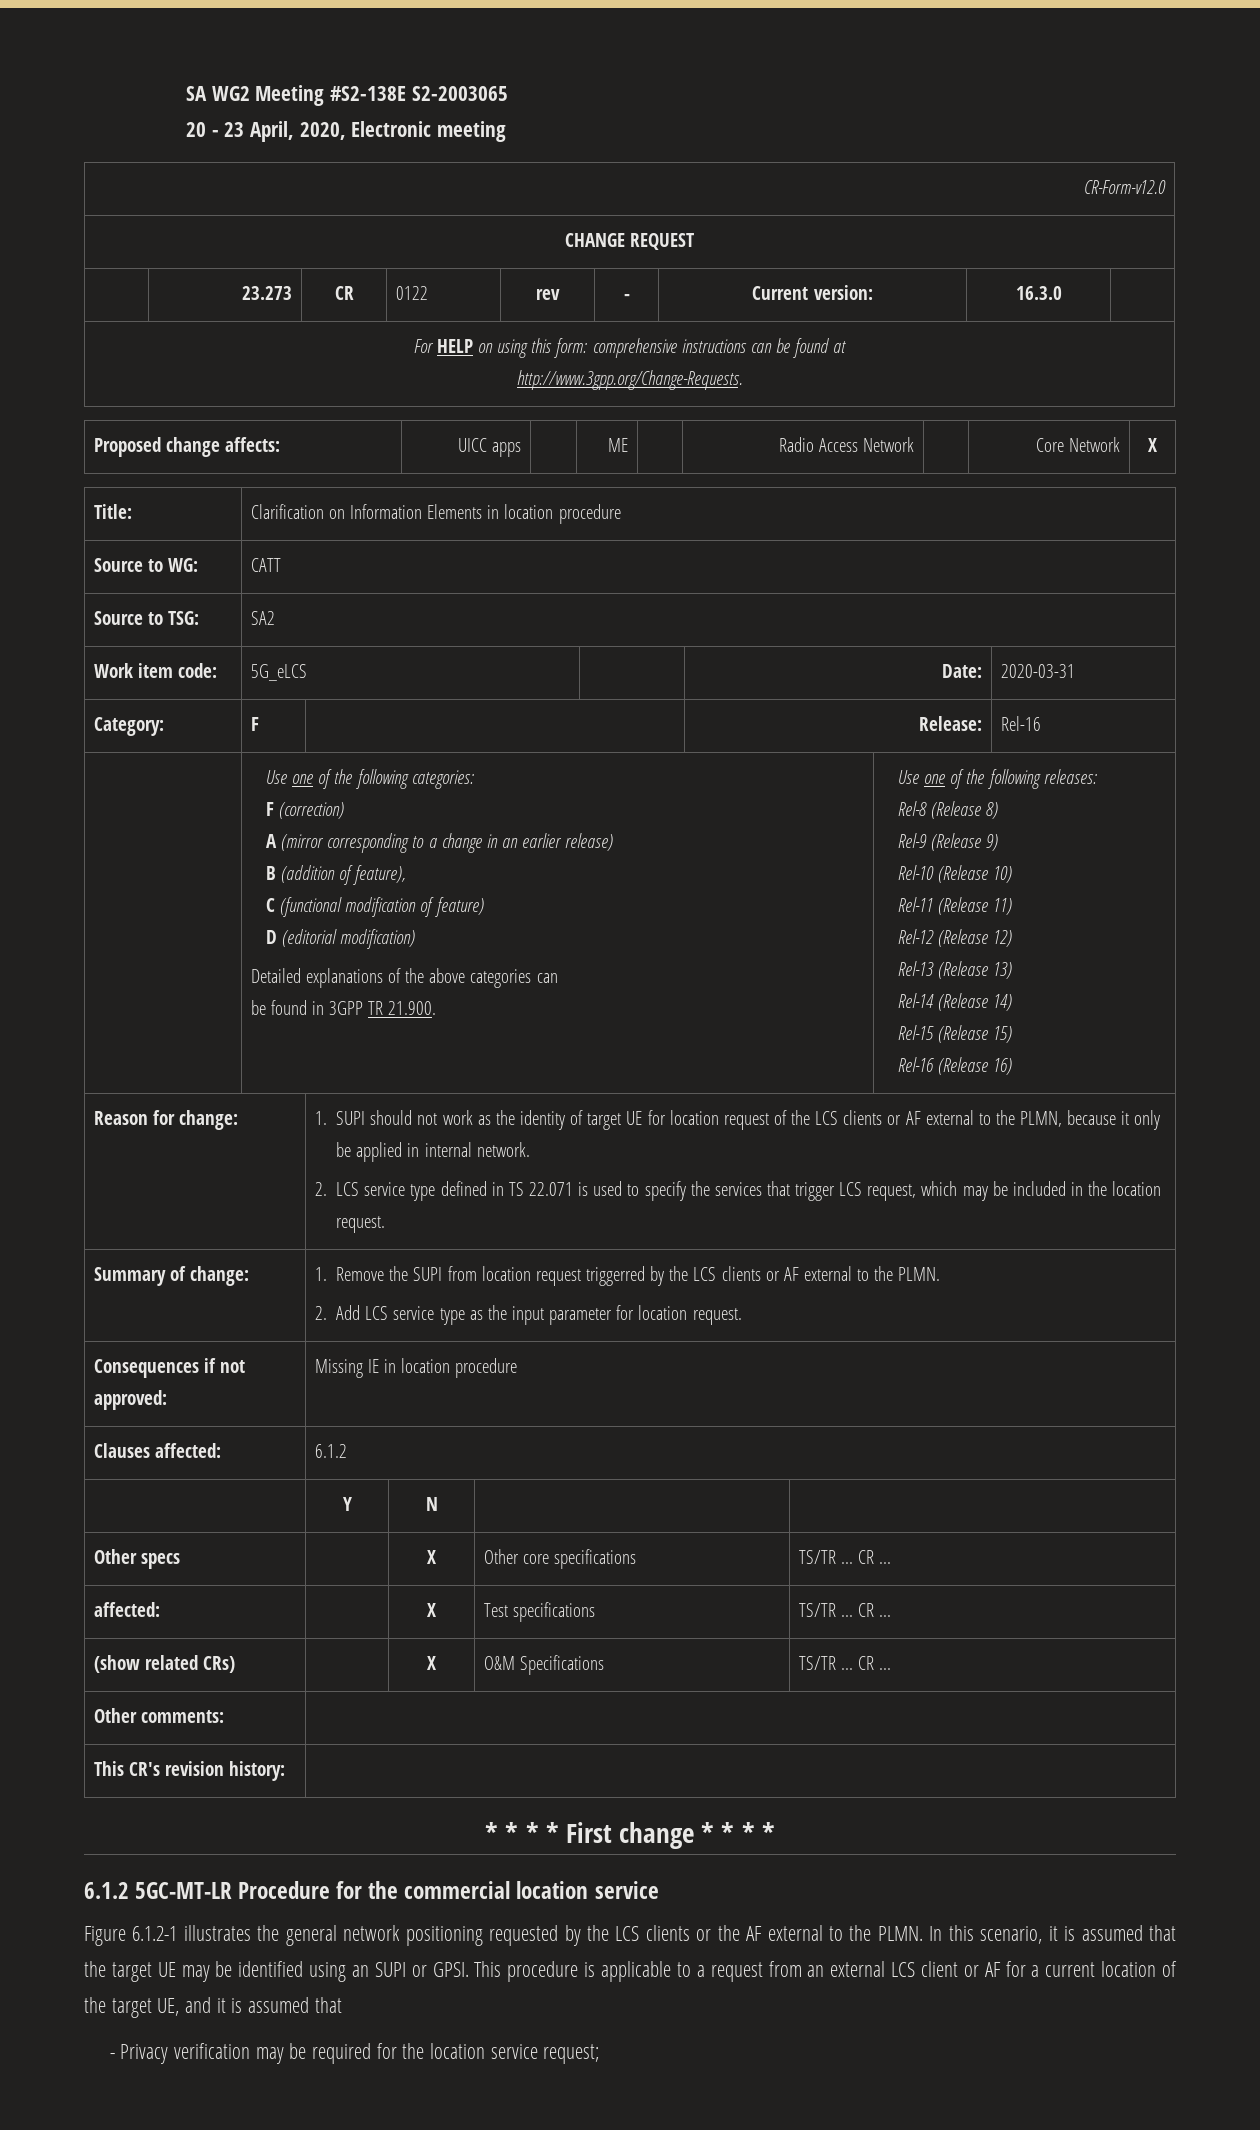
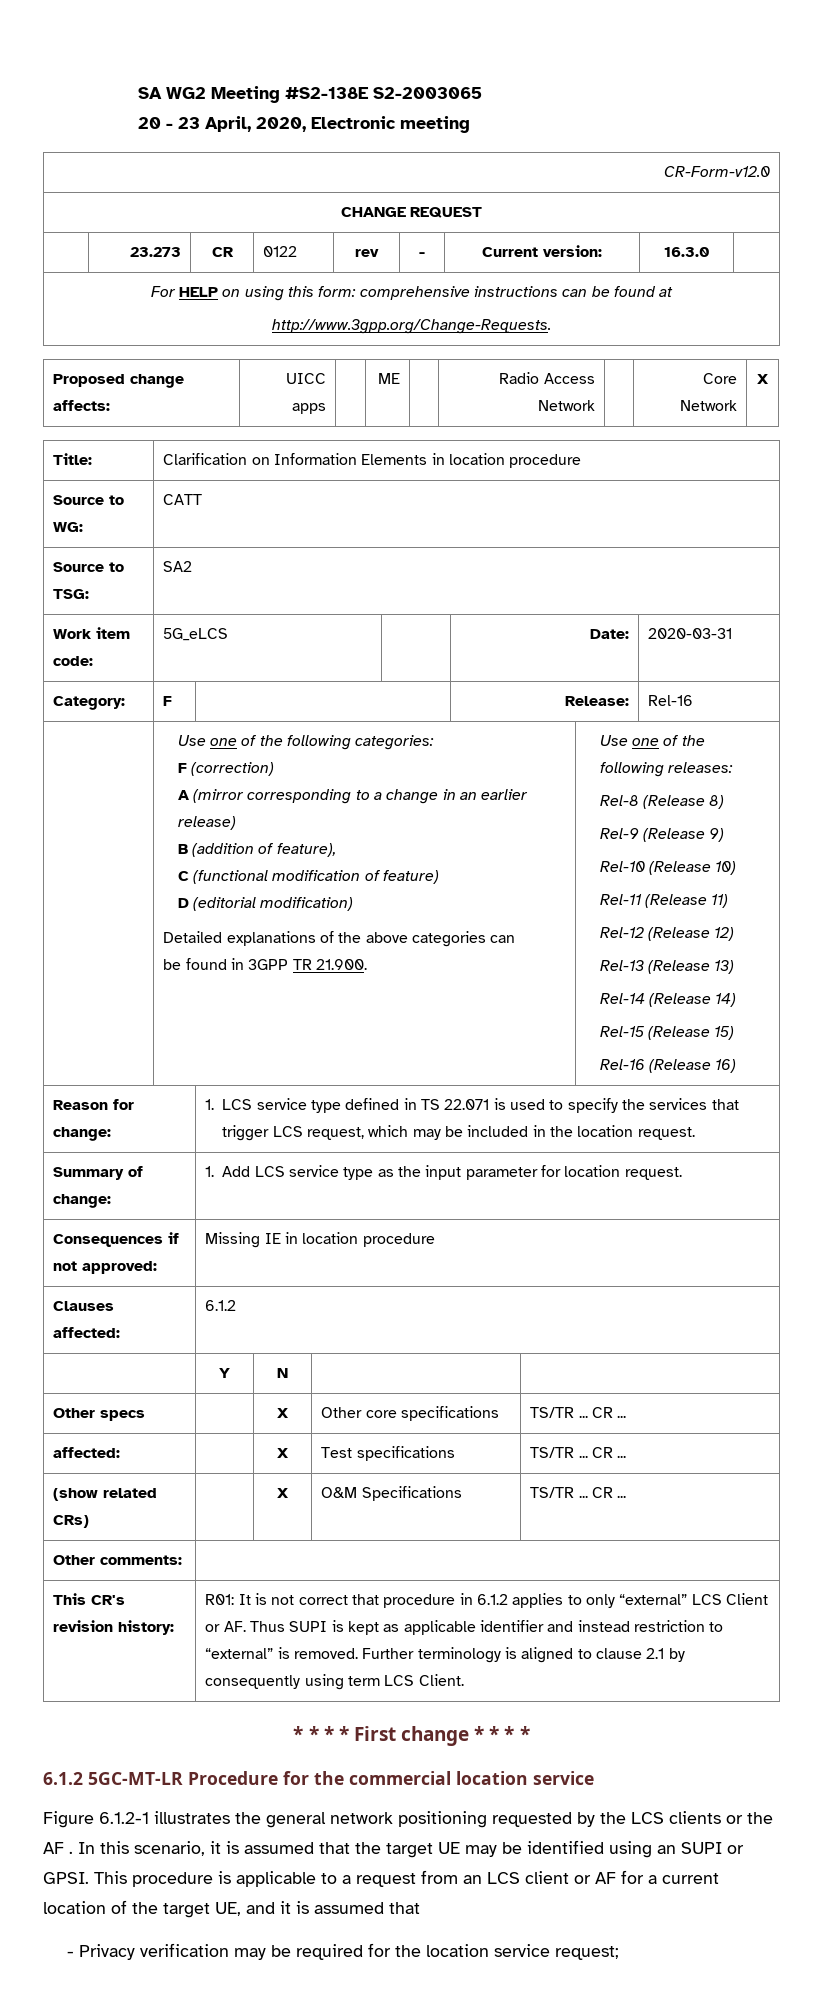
[336,1110,1161,1130] [336,1142,530,1162] [314,1182,327,1196] SUPI should not work as the identity of target UE for location request of the LCS clients or AF external to the PLMN, because it only be applied in internal network. // 2. -> (215, 1104) none
[336,1266,941,1286] [314,1306,327,1320] Remove the SUPI from location request triggerred by the LCS clients or AF external to the PLMN. // 2. -> (215, 1171) none
(286, 1771) none -> [205,1593,768,1608] [205,1620,724,1635] [205,1647,685,1663] [205,1674,464,1690] R01: It is not correct that procedure in 6.1.2 applies to only “external” LCS Client or AF. Thus SUPI is kept as applicable identifier and instead restriction to “external” is removed. Further terminology is aligned to clause 2.1 by consequently using term LCS Client.
[767,1925,923,1941] external to the PLMN. -> [69,1851,73,1854] .
[830,1961,886,1977] external -> (482, 1879) none

